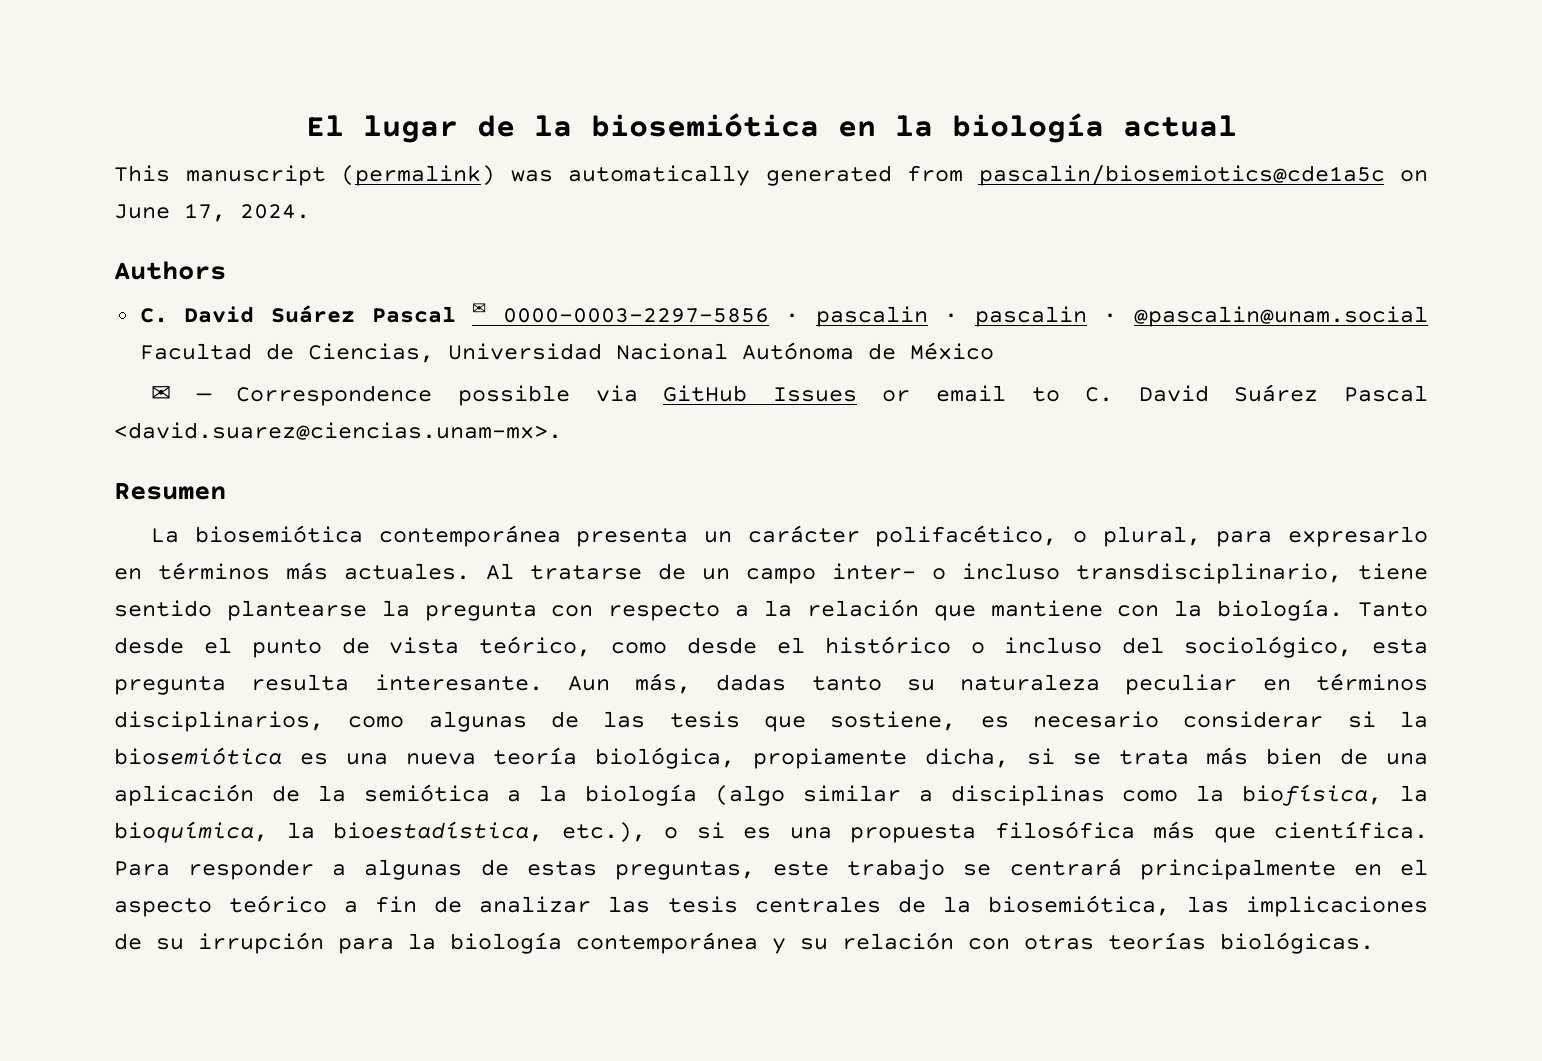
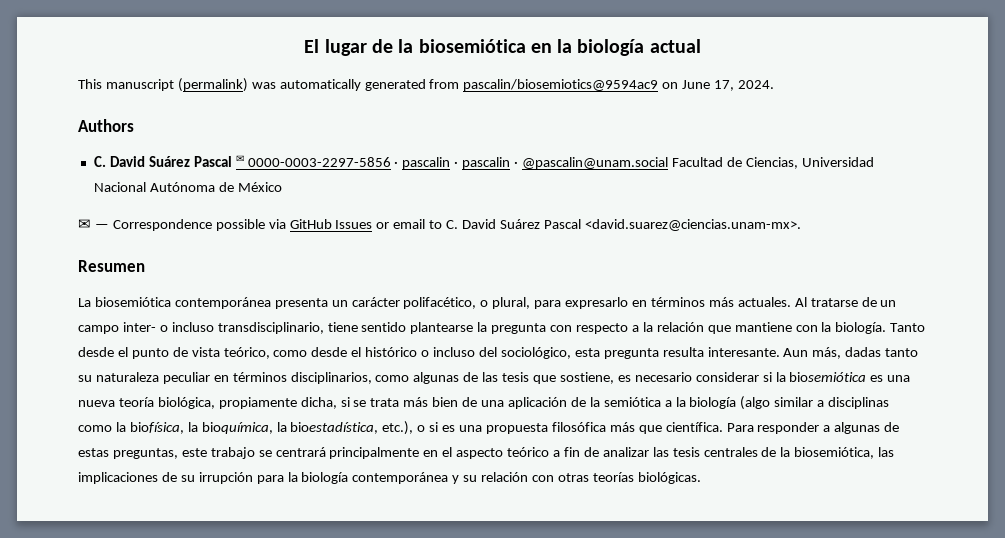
[978,165,1385,186] pascalin/biosemiotics@cde1a5c -> [463,79,659,91] pascalin/biosemiotics@9594ac9

